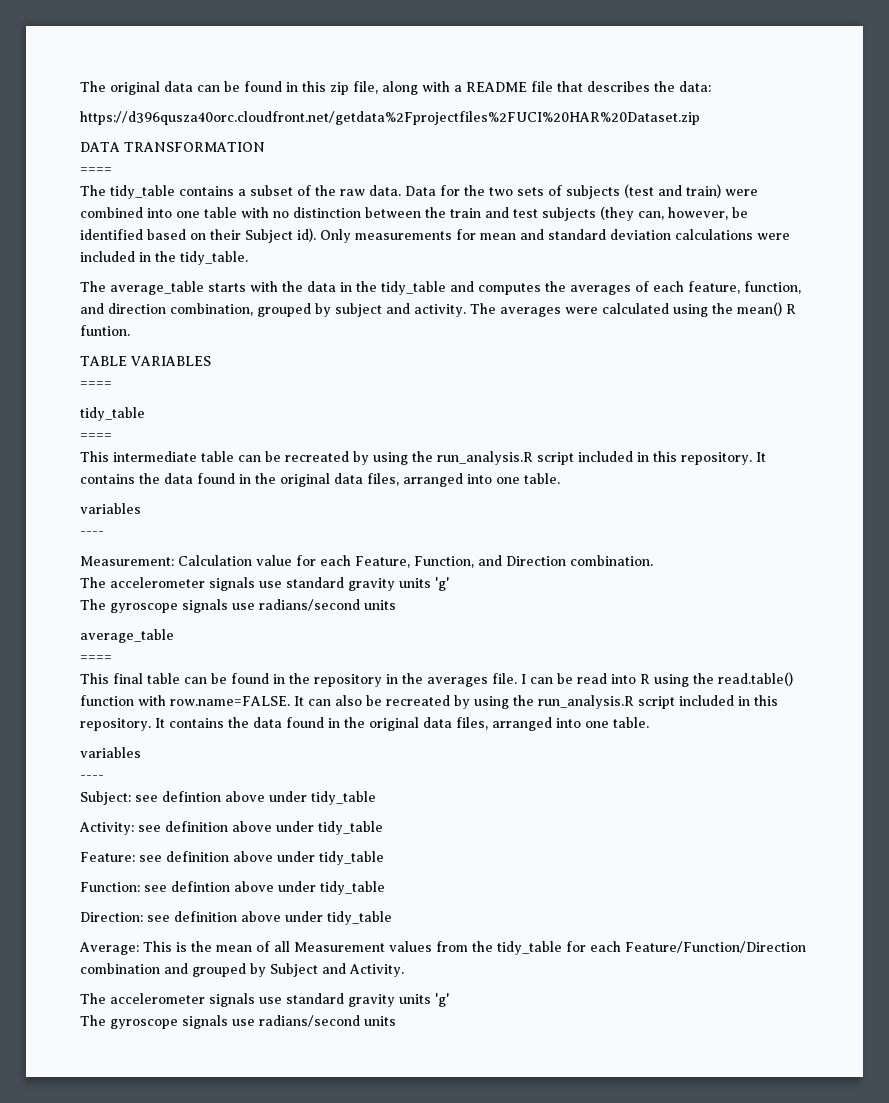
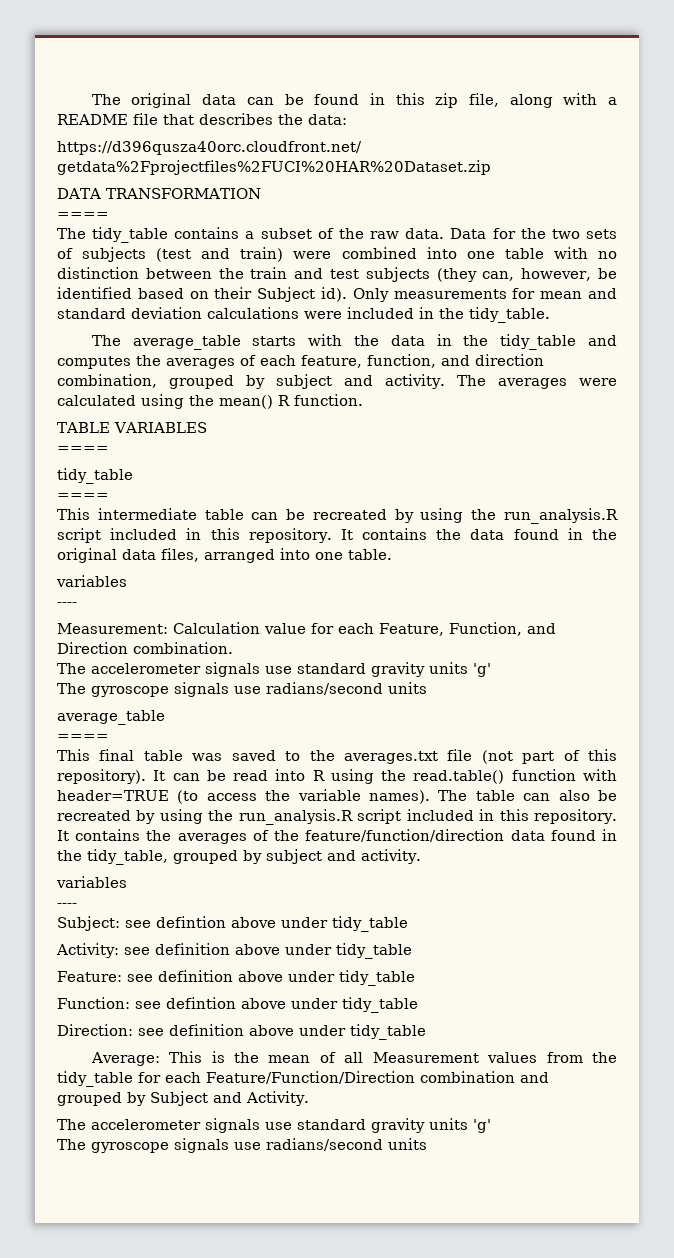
[80,325,130,336] funtion. -> [294,394,363,406] function.
[184,673,526,687] can be found in the repository in the averages file. I -> [192,749,618,764] [57,769,166,784] was saved to the averages.txt file (not part of this repository). It
[170,696,304,706] row.name=FALSE. It -> [57,789,515,804] header=TRUE (to access the variable names). The table
[253,717,649,731] data found in the original data files, arranged into one table. -> [177,829,617,844] [57,849,421,865] averages of the feature/function/direction data found in the tidy_table, grouped by subject and activity.

